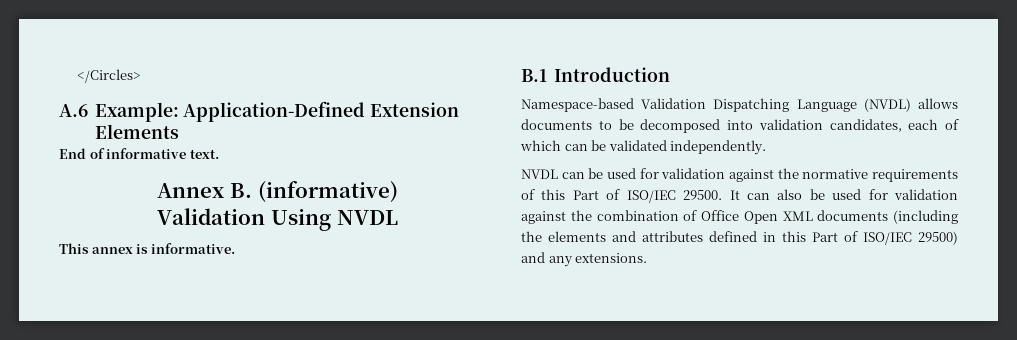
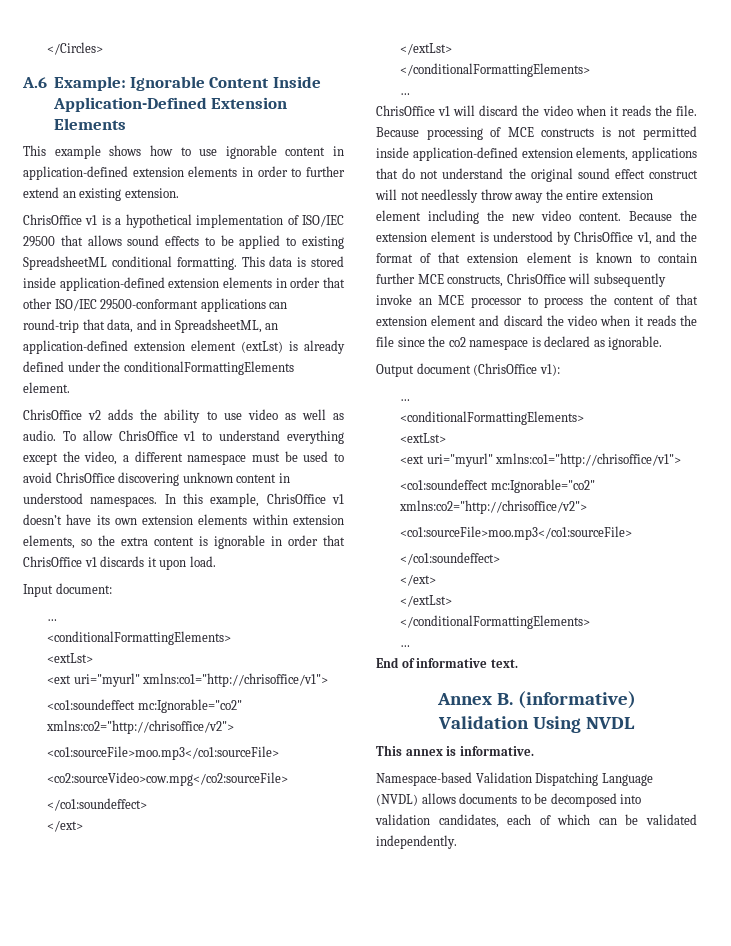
(179, 112) none -> [129,76,321,91] Ignorable Content Inside
(179, 131) none -> [23,145,344,159] [23,166,345,180] [23,187,179,201] [23,214,344,228] [23,235,344,249] [23,256,344,270] [23,277,345,291] [23,298,288,312] [23,319,279,333] [23,340,345,354] [23,361,294,375] [23,382,70,393] [23,409,344,423] [23,430,344,444] [23,451,345,465] [23,472,290,486] [23,493,344,507] [23,514,344,525] [23,535,345,549] [23,556,216,570] [23,583,112,597] [47,619,58,621] [47,631,232,645] [47,653,94,663] [47,673,329,687] [47,699,242,713] [46,720,235,734] [47,746,280,760] [47,772,289,786] [47,798,148,811] [47,820,84,832] [400,43,453,55] [400,63,591,77] [400,93,411,95] [376,105,697,116] [376,126,697,140] [376,147,697,161] [376,168,698,182] [375,189,653,203] [376,210,697,224] [376,231,697,245] [376,252,697,263] [376,273,666,287] [376,294,698,308] [376,315,697,326] [376,336,663,350] [376,363,560,377] [400,399,411,401] [400,411,585,425] [400,433,447,443] [400,453,682,467] [400,479,595,493] [399,500,588,514] [400,526,633,540] [400,552,501,565] [400,574,437,586] [400,595,453,607] [400,615,591,629] [400,645,411,647] // This example shows how to use ignorable content in application-defined extension elements in order to further extend an existing extension. // ChrisOffice v1 is a hypothetical implementation of ISO/IEC 29500 that allows sound effects to be applied to existing SpreadsheetML conditional formatting. This data is stored inside application-defined extension elements in order that other ISO/IEC 29500-conformant applications can round-trip that data, and in SpreadsheetML, an application-defined extension element (extLst) is already defined under the conditionalFormattingElements element. // ChrisOffice v2 adds the ability to use video as well as audio. To allow ChrisOffice v1 to understand everything except the video, a different namespace must be used to avoid ChrisOffice discovering unknown content in understood namespaces. In this example, ChrisOffice v1 doesn’t have its own extension elements within extension elements, so the extra content is ignorable in order that ChrisOffice v1 discards it upon load. // Input document: // … // <conditionalFormattingElements> // <extLst> // <ext uri="myurl" xmlns:co1="http://chrisoffice/v1"> // <co1:soundeffect mc:Ignorable="co2" xmlns:co2="http://chrisoffice/v2"> // <co1:sourceFile>moo.mp3</co1:sourceFile> // <co2:sourceVideo>cow.mpg</co2:sourceFile> // </co1:soundeffect> // </ext> // </extLst> // </conditionalFormattingElements> // … // ChrisOffice v1 will discard the video when it reads the file. Because processing of MCE constructs is not permitted inside application-defined extension elements, applications that do not understand the original sound effect construct will not needlessly throw away the entire extension element including the new video content. Because the extension element is understood by ChrisOffice v1, and the format of that extension element is known to contain further MCE constructs, ChrisOffice will subsequently invoke an MCE processor to process the content of that extension element and discard the video when it reads the file since the co2 namespace is declared as ignorable. // Output document (ChrisOffice v1): // … // <conditionalFormattingElements> // <extLst> // <ext uri="myurl" xmlns:co1="http://chrisoffice/v1"> // <co1:soundeffect mc:Ignorable="co2" xmlns:co2="http://chrisoffice/v2"> // <co1:sourceFile>moo.mp3</co1:sourceFile> // </co1:soundeffect> // </ext> // </extLst> // </conditionalFormattingElements> // …
[521,67,670,82] // B.1 Introduction -> (534, 751) none
[521,168,958,182] [521,189,958,203] [521,210,958,224] [521,231,958,245] [521,252,648,267] // NVDL can be used for validation against the normative requirements of this Part of ISO/IEC 29500. It can also be used for validation against the combination of Office Open XML documents (including the elements and attributes defined in this Part of ISO/IEC 29500) and any extensions. -> (457, 842) none

